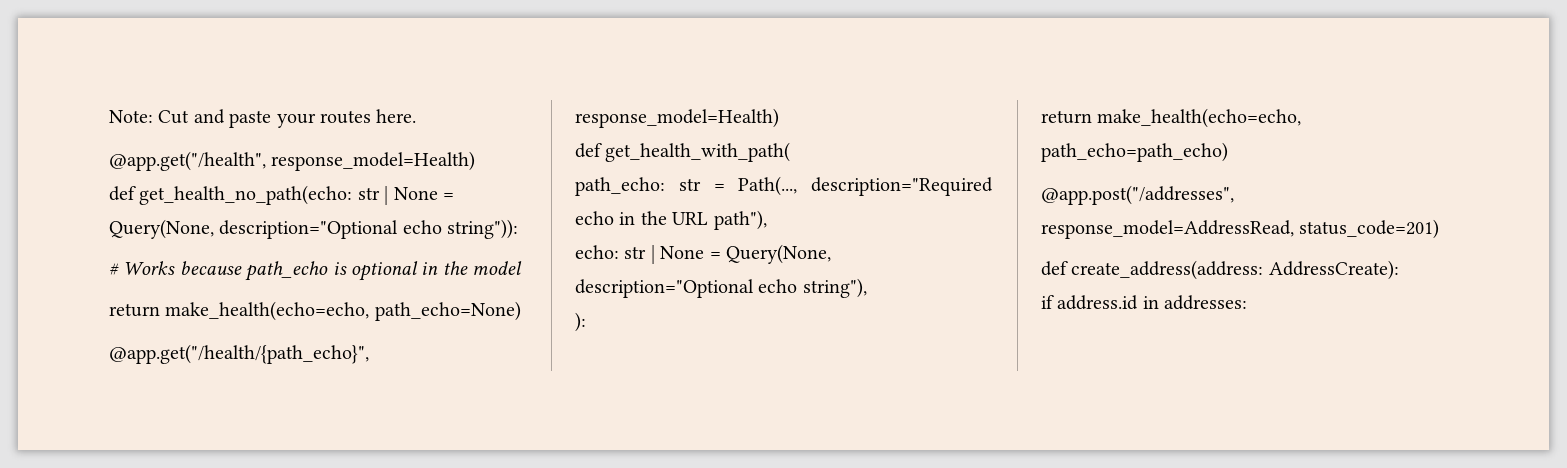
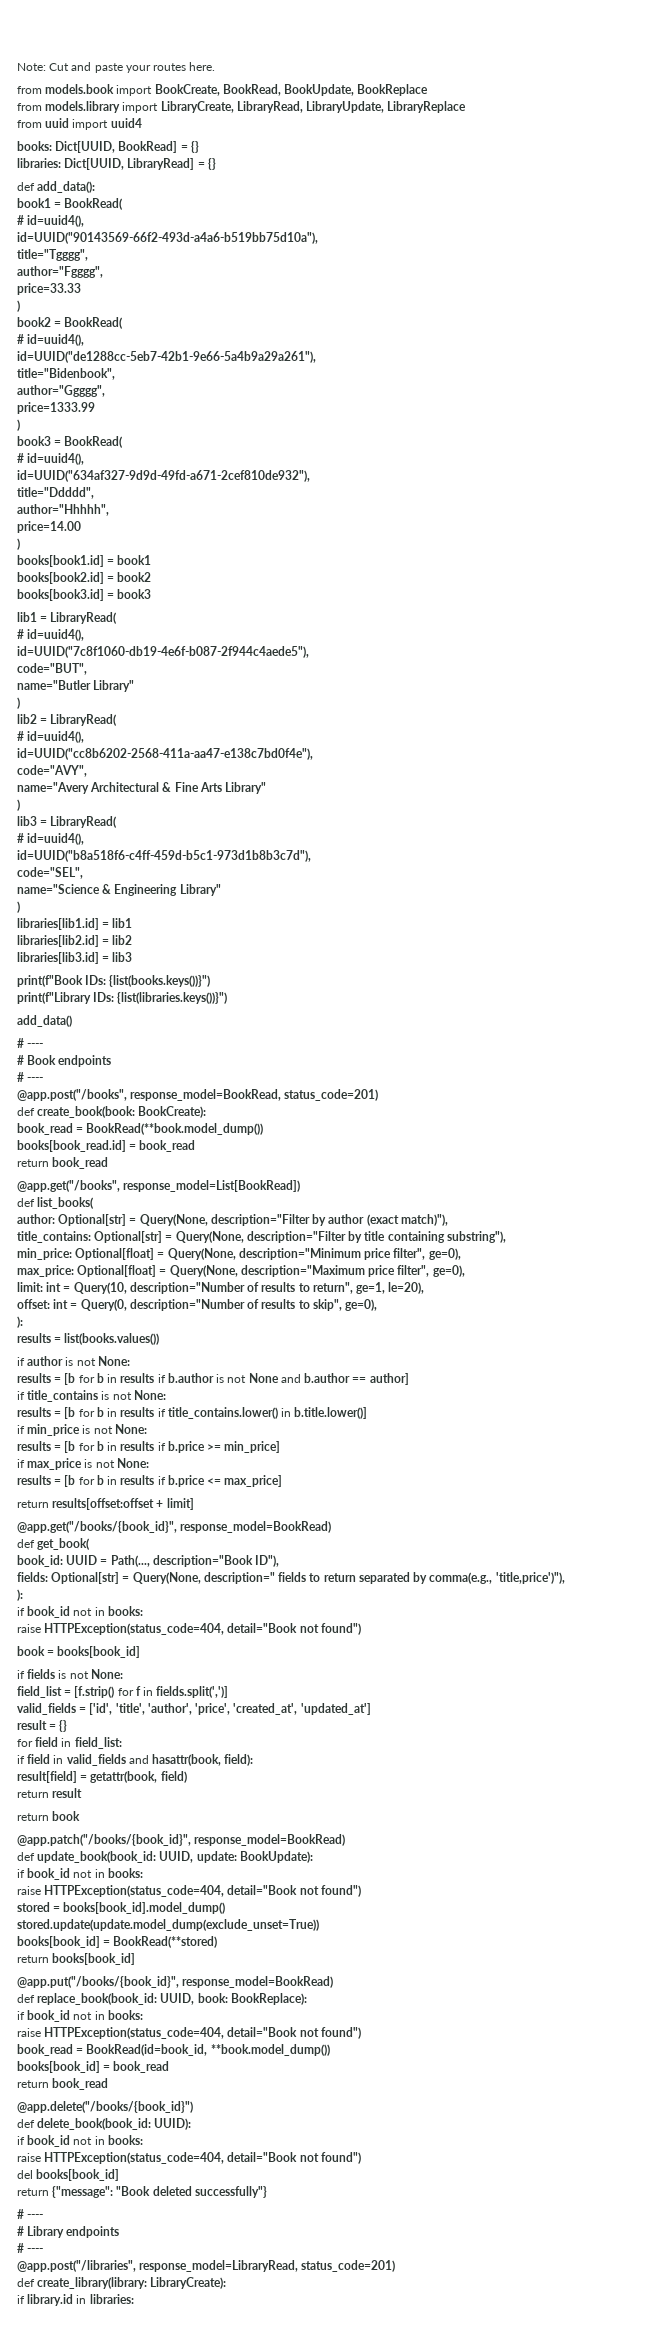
[109,151,476,171] [109,185,454,205] [109,219,519,239] [109,261,523,281] [109,301,521,321] [109,344,369,364] [575,108,779,128] [575,142,791,162] [575,176,993,196] [575,210,767,230] [575,244,831,264] [575,278,867,298] [575,312,586,332] [1041,108,1302,128] [1041,142,1228,162] [1041,185,1234,205] [1041,219,1440,239] [1041,260,1399,280] [1041,295,1248,310] @app.get("/health", response_model=Health) // def get_health_no_path(echo: str | None = Query(None, description="Optional echo string")): // # Works because path_echo is optional in the model // return make_health(echo=echo, path_echo=None) // @app.get("/health/{path_echo}", response_model=Health) // def get_health_with_path( // path_echo: str = Path(..., description="Required echo in the URL path"), // echo: str | None = Query(None, description="Optional echo string"), // ): // return make_health(echo=echo, path_echo=path_echo) // @app.post("/addresses", response_model=AddressRead, status_code=201) // def create_address(address: AddressCreate): // if address.id in addresses: -> [17,84,429,96] [17,101,467,113] [17,118,142,130] [17,141,199,153] [17,158,216,170] [17,181,96,193] [17,198,123,210] [17,215,85,227] [17,232,318,244] [17,249,88,261] [17,266,103,278] [17,283,81,295] [17,300,20,312] [17,317,123,329] [17,334,85,346] [17,351,316,363] [17,368,115,380] [17,385,105,397] [17,402,95,414] [17,419,20,431] [17,436,123,448] [17,453,85,465] [17,470,310,482] [17,487,94,499] [17,504,109,516] [17,521,81,533] [17,538,20,550] [17,555,152,567] [17,572,152,584] [17,589,152,601] [17,612,117,624] [17,629,85,641] [17,646,309,658] [17,663,87,675] [17,680,135,692] [17,697,20,709] [17,714,117,726] [17,731,85,743] [17,748,313,760] [17,765,87,777] [17,782,267,794] [17,799,20,811] [17,816,117,828] [17,833,85,845] [17,850,311,862] [17,867,83,879] [17,884,221,896] [17,901,20,913] [17,918,133,930] [17,935,133,947] [17,952,133,964] [17,975,211,987] [17,992,228,1004] [17,1015,72,1027] [17,1038,44,1048] [17,1055,112,1067] [17,1072,44,1082] [17,1089,379,1101] [17,1106,207,1118] [17,1123,264,1135] [17,1140,196,1152] [17,1157,109,1169] [17,1180,301,1192] [17,1197,94,1209] [17,1214,448,1226] [17,1231,506,1243] [17,1248,461,1260] [17,1265,465,1277] [17,1282,425,1294] [17,1299,378,1311] [17,1316,23,1328] [17,1333,160,1345] [17,1356,130,1366] [17,1373,409,1385] [17,1390,166,1402] [17,1407,368,1419] [17,1424,147,1436] [17,1441,281,1453] [17,1458,149,1470] [17,1475,283,1487] [17,1498,194,1510] [17,1521,332,1533] [17,1538,90,1550] [17,1555,280,1567] [17,1572,565,1584] [17,1589,23,1601] [17,1606,143,1618] [17,1623,361,1635] [17,1646,141,1658] [17,1669,123,1679] [17,1686,229,1698] [17,1703,371,1715] [17,1720,68,1732] [17,1737,122,1749] [17,1754,254,1766] [17,1771,187,1783] [17,1788,83,1798] [17,1811,81,1821] [17,1834,346,1846] [17,1851,313,1863] [17,1868,143,1880] [17,1885,361,1897] [17,1902,226,1914] [17,1919,319,1931] [17,1936,218,1948] [17,1953,136,1965] [17,1976,334,1988] [17,1993,307,2005] [17,2010,143,2022] [17,2027,361,2039] [17,2044,330,2056] [17,2061,170,2073] [17,2078,109,2090] [17,2101,193,2113] [17,2118,192,2130] [17,2135,143,2147] [17,2152,361,2164] [17,2169,120,2181] [17,2186,267,2198] [17,2209,44,2219] [17,2226,120,2238] [17,2243,44,2253] [17,2260,396,2272] [17,2277,227,2289] [17,2294,134,2306] from models.book import BookCreate, BookRead, BookUpdate, BookReplace // from models.library import LibraryCreate, LibraryRead, LibraryUpdate, LibraryReplace // from uuid import uuid4 // books: Dict[UUID, BookRead] = {} // libraries: Dict[UUID, LibraryRead] = {} // def add_data(): // book1 = BookRead( // # id=uuid4(), // id=UUID("90143569-66f2-493d-a4a6-b519bb75d10a"), // title="Tgggg", // author="Fgggg", // price=33.33 // ) // book2 = BookRead( // # id=uuid4(), // id=UUID("de1288cc-5eb7-42b1-9e66-5a4b9a29a261"), // title="Bidenbook", // author="Ggggg", // price=1333.99 // ) // book3 = BookRead( // # id=uuid4(), // id=UUID("634af327-9d9d-49fd-a671-2cef810de932"), // title="Ddddd", // author="Hhhhh", // price=14.00 // ) // books[book1.id] = book1 // books[book2.id] = book2 // books[book3.id] = book3 // lib1 = LibraryRead( // # id=uuid4(), // id=UUID("7c8f1060-db19-4e6f-b087-2f944c4aede5"), // code="BUT", // name="Butler Library" // ) // lib2 = LibraryRead( // # id=uuid4(), // id=UUID("cc8b6202-2568-411a-aa47-e138c7bd0f4e"), // code="AVY", // name="Avery Architectural & Fine Arts Library" // ) // lib3 = LibraryRead( // # id=uuid4(), // id=UUID("b8a518f6-c4ff-459d-b5c1-973d1b8b3c7d"), // code="SEL", // name="Science & Engineering Library" // ) // libraries[lib1.id] = lib1 // libraries[lib2.id] = lib2 // libraries[lib3.id] = lib3 // print(f"Book IDs: {list(books.keys())}") // print(f"Library IDs: {list(libraries.keys())}") // add_data() // # ---- // # Book endpoints // # ---- // @app.post("/books", response_model=BookRead, status_code=201) // def create_book(book: BookCreate): // book_read = BookRead(**book.model_dump()) // books[book_read.id] = book_read // return book_read // @app.get("/books", response_model=List[BookRead]) // def list_books( // author: Optional[str] = Query(None, description="Filter by author (exact match)"), // title_contains: Optional[str] = Query(None, description="Filter by title containing substring"), // min_price: Optional[float] = Query(None, description="Minimum price filter", ge=0), // max_price: Optional[float] = Query(None, description="Maximum price filter", ge=0), // limit: int = Query(10, description="Number of results to return", ge=1, le=20), // offset: int = Query(0, description="Number of results to skip", ge=0), // ): // results = list(books.values()) // if author is not None: // results = [b for b in results if b.author is not None and b.author == author] // if title_contains is not None: // results = [b for b in results if title_contains.lower() in b.title.lower()] // if min_price is not None: // results = [b for b in results if b.price >= min_price] // if max_price is not None: // results = [b for b in results if b.price <= max_price] // return results[offset:offset + limit] // @app.get("/books/{book_id}", response_model=BookRead) // def get_book( // book_id: UUID = Path(..., description="Book ID"), // fields: Optional[str] = Query(None, description=" fields to return separated by comma(e.g., 'title,price')"), // ): // if book_id not in books: // raise HTTPException(status_code=404, detail="Book not found") // book = books[book_id] // if fields is not None: // field_list = [f.strip() for f in fields.split(',')] // valid_fields = ['id', 'title', 'author', 'price', 'created_at', 'updated_at'] // result = {} // for field in field_list: // if field in valid_fields and hasattr(book, field): // result[field] = getattr(book, field) // return result // return book // @app.patch("/books/{book_id}", response_model=BookRead) // def update_book(book_id: UUID, update: BookUpdate): // if book_id not in books: // raise HTTPException(status_code=404, detail="Book not found") // stored = books[book_id].model_dump() // stored.update(update.model_dump(exclude_unset=True)) // books[book_id] = BookRead(**stored) // return books[book_id] // @app.put("/books/{book_id}", response_model=BookRead) // def replace_book(book_id: UUID, book: BookReplace): // if book_id not in books: // raise HTTPException(status_code=404, detail="Book not found") // book_read = BookRead(id=book_id, **book.model_dump()) // books[book_id] = book_read // return book_read // @app.delete("/books/{book_id}") // def delete_book(book_id: UUID): // if book_id not in books: // raise HTTPException(status_code=404, detail="Book not found") // del books[book_id] // return {"message": "Book deleted successfully"} // # ---- // # Library endpoints // # ---- // @app.post("/libraries", response_model=LibraryRead, status_code=201) // def create_library(library: LibraryCreate): // if library.id in libraries:

